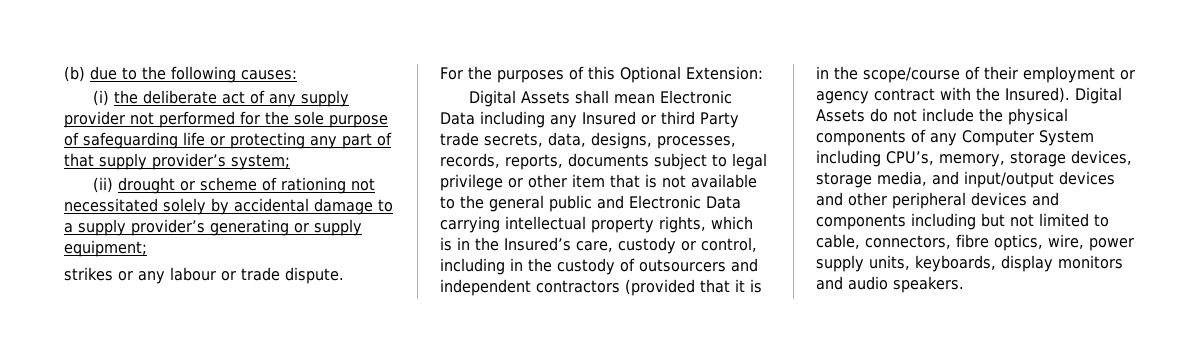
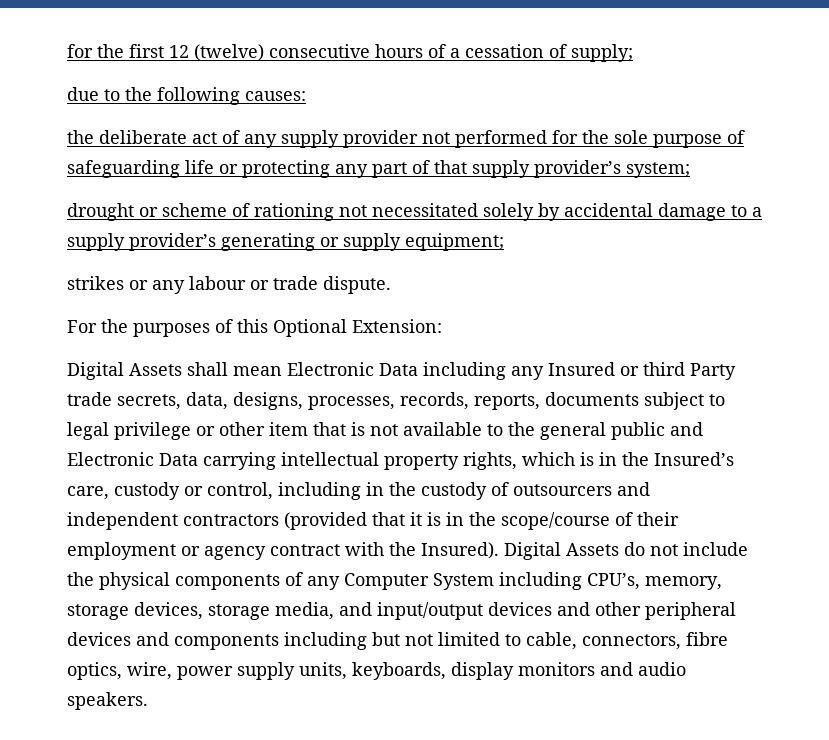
[64,66,85,82] (b) -> [67,44,633,62] for the first 12 (twelve) consecutive hours of a cessation of supply; //
[93,90,110,106] (i) -> (306, 96) none
[93,177,114,193] (ii) -> (690, 170) none

